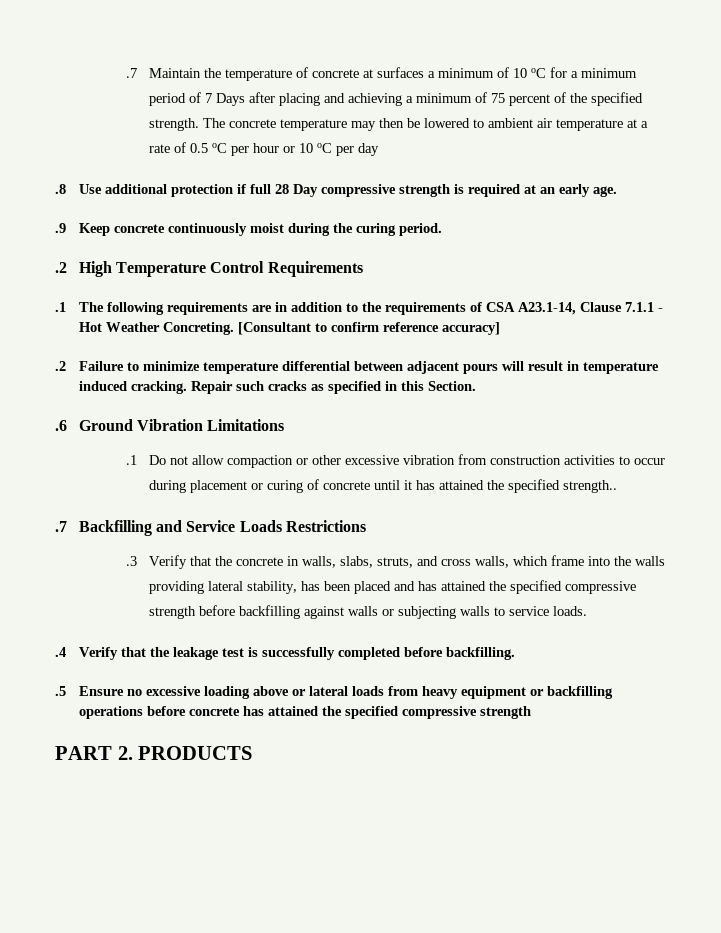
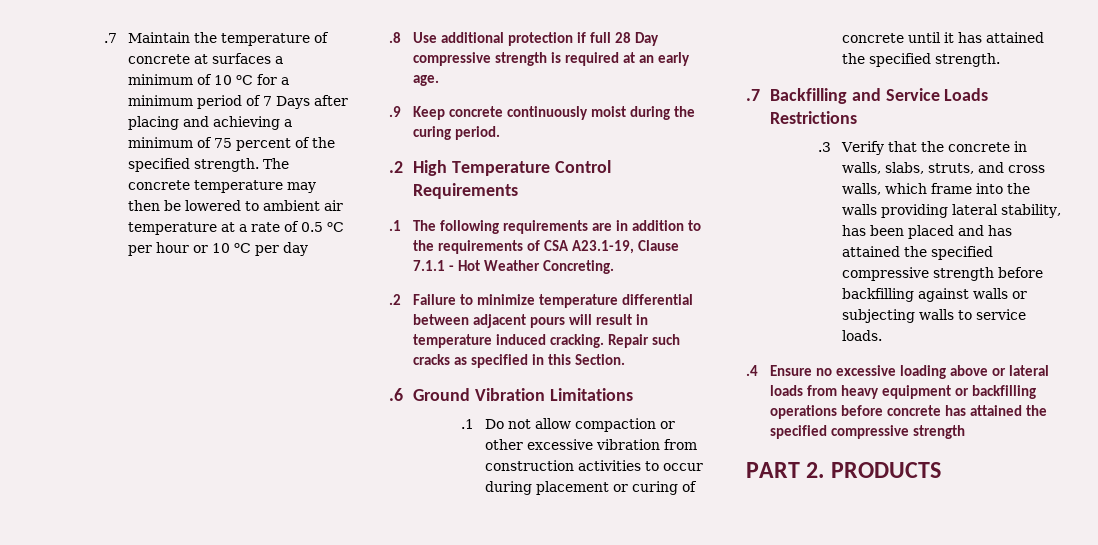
[517,302,576,315] A23.1-14, -> [572,240,635,254] A23.1-19,
[237,322,500,335] [Consultant to confirm reference accuracy] -> (615, 267) none
[563,480,618,493] strength.. -> [935,53,1001,67] strength.
[78,647,515,660] [55,686,66,696] Verify that the leakage test is successfully completed before backfilling. // .5 -> (758, 370) none

